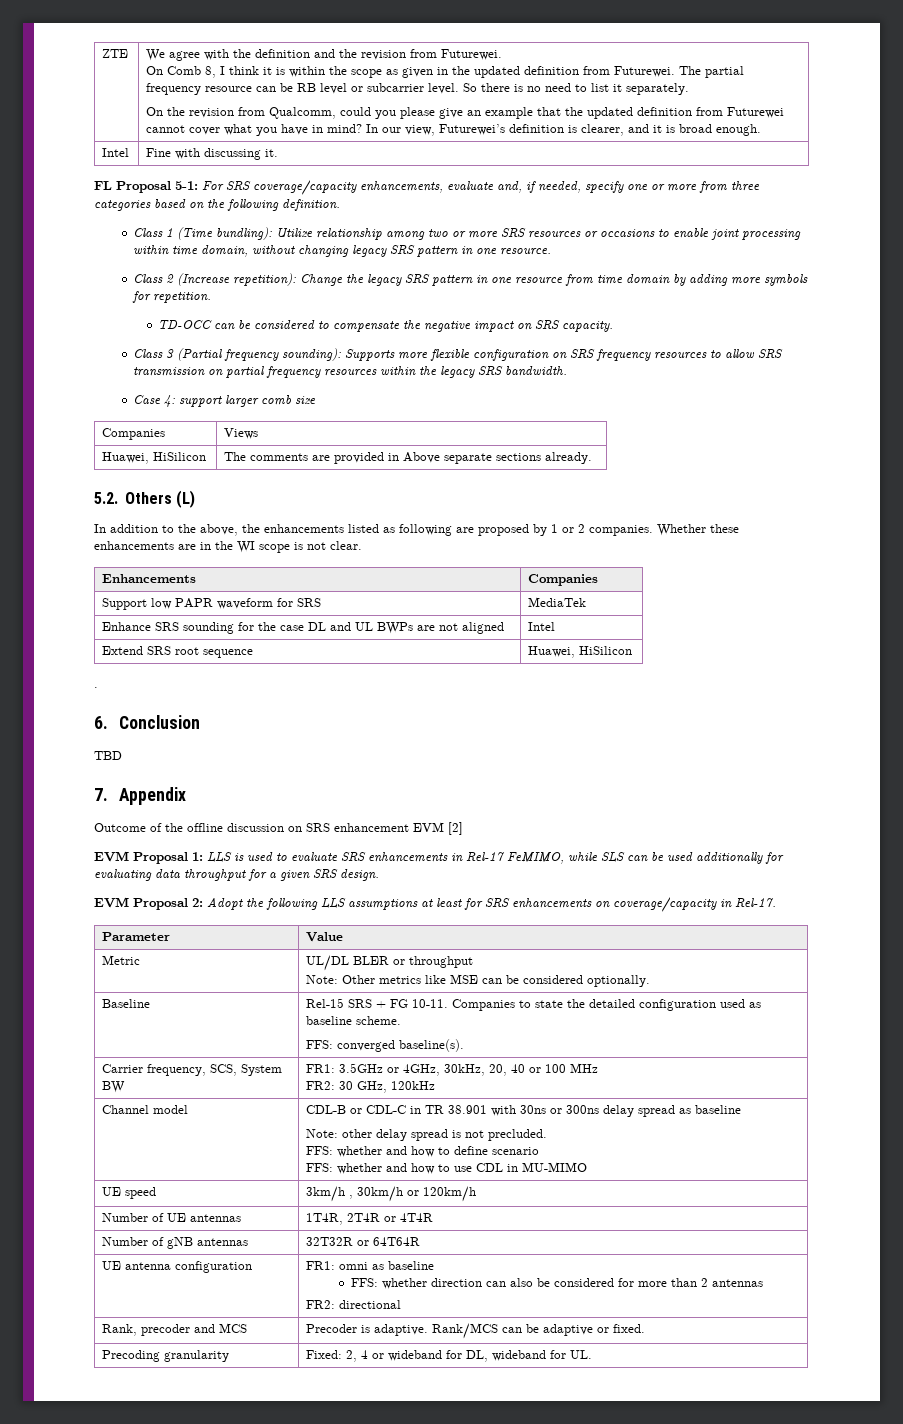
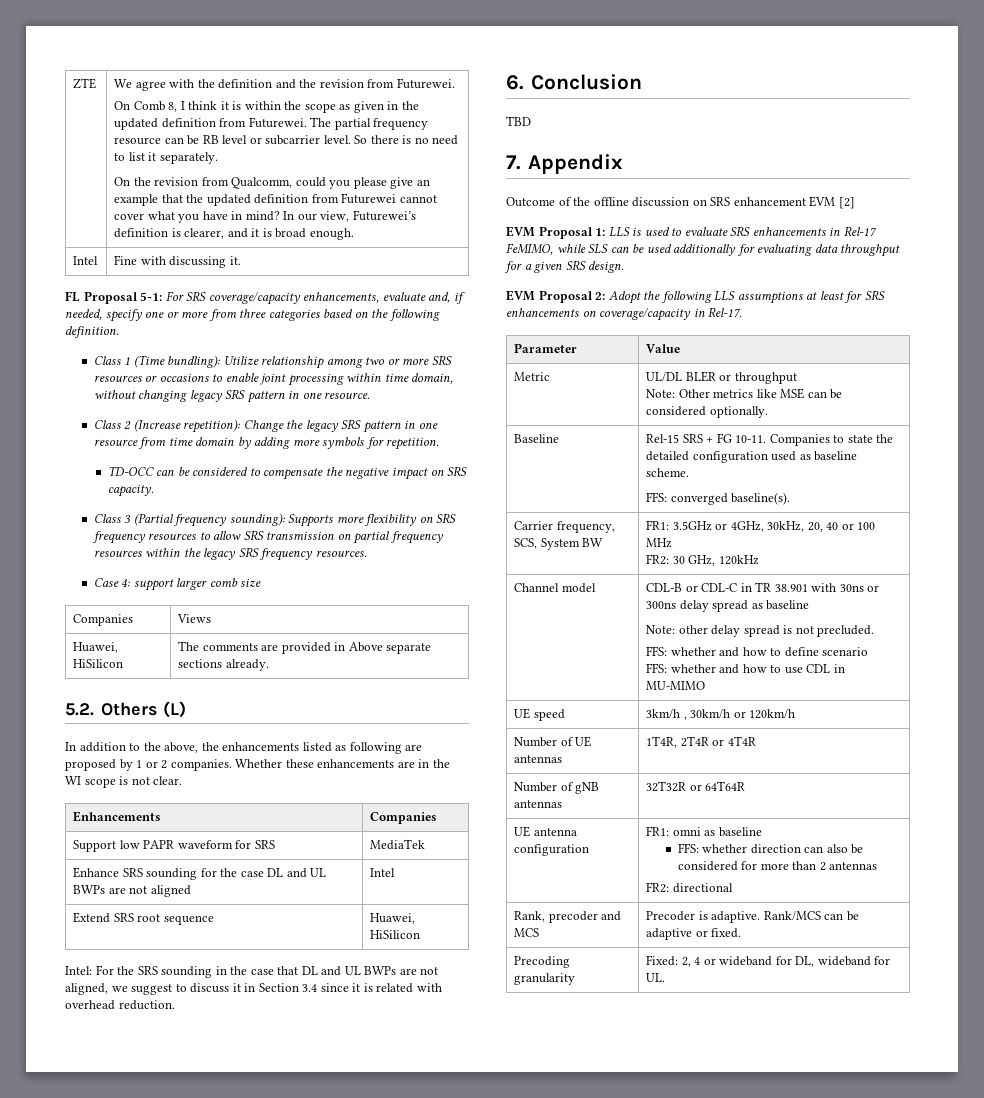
[430,349,550,361] flexible configuration -> [364,514,418,526] flexibility
[505,366,568,376] bandwidth. -> [259,548,367,561] frequency resources.
[94,687,98,688] . -> [65,965,439,978] [65,983,442,995] [65,1000,175,1010] Intel: For the SRS sounding in the case that DL and UL BWPs are not aligned, we suggest to discuss it in Section 3.4 since it is related with overhead reduction.

